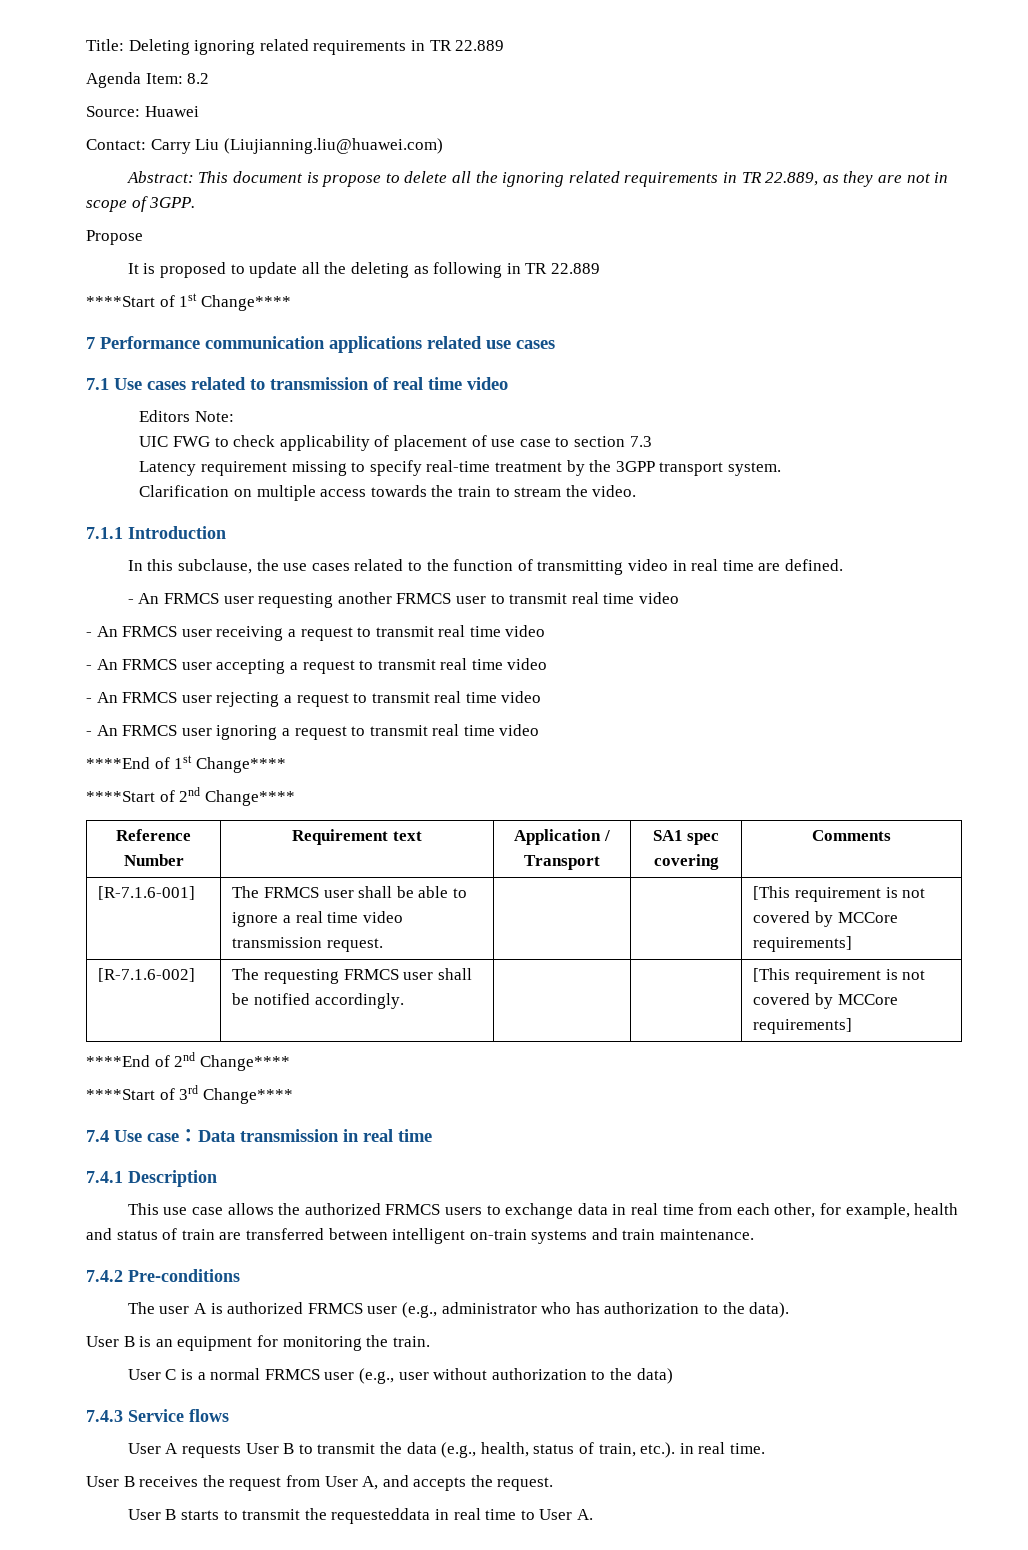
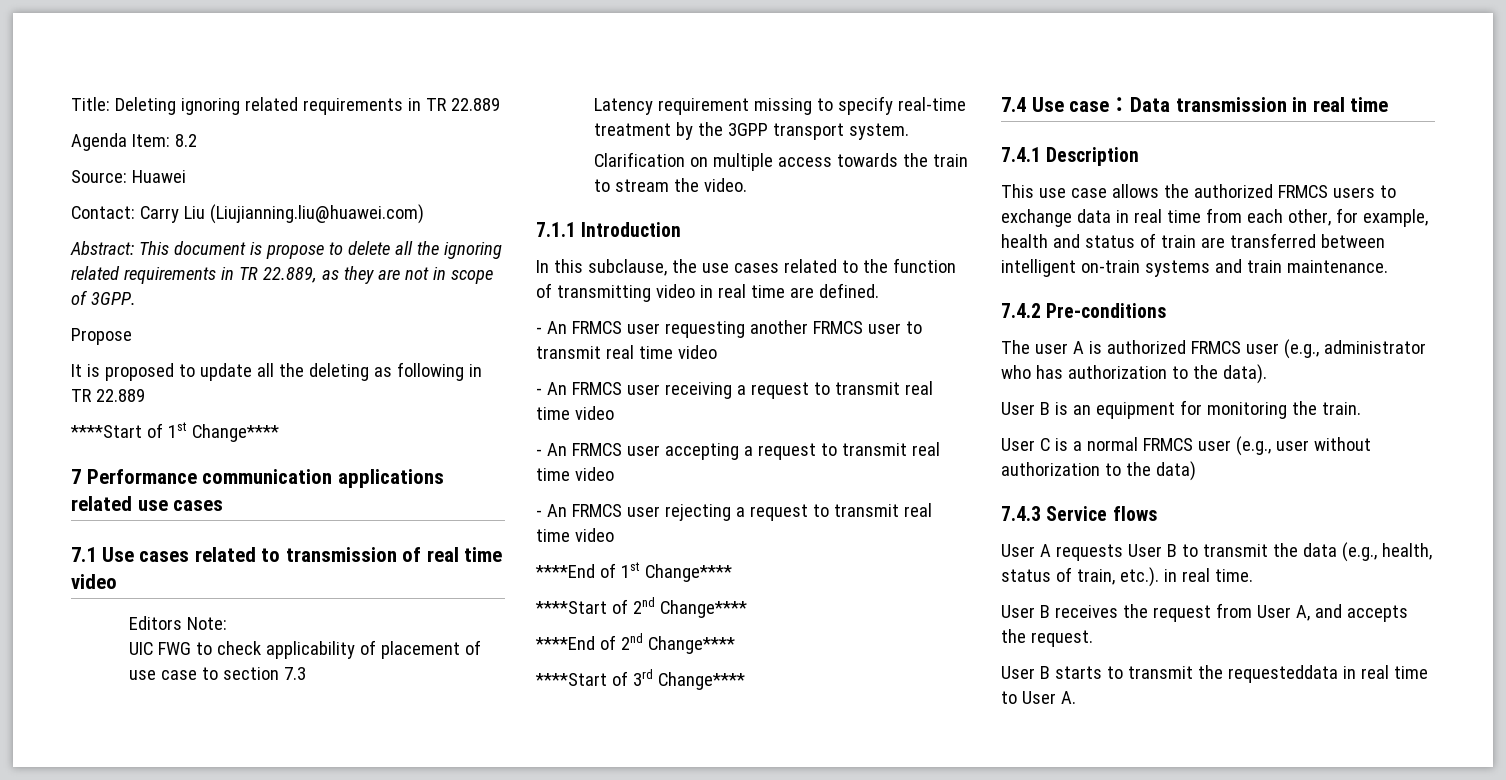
[86,724,540,740] // - An FRMCS user ignoring a request to transmit real time video -> (614, 535) none
[116,829,191,841] [123,854,184,866] [292,829,422,845] [514,829,610,845] [524,855,600,870] [652,830,720,845] [653,854,719,870] [812,830,891,841] [98,886,196,900] [232,886,467,898] [232,911,403,927] [232,937,383,952] [753,886,926,902] [753,911,898,927] [753,936,853,952] [98,968,196,982] [232,968,472,984] [232,993,404,1009] [753,968,926,984] [753,993,898,1009] [753,1018,853,1034] // Reference Number | Requirement text | Application / Transport | SA1 spec covering | Comments // [R-7.1.6-001] | The FRMCS user shall be able to ignore a real time video transmission request. | | | [This requirement is not covered by MCCore requirements] // [R-7.1.6-002] | The requesting FRMCS user shall be notified accordingly. | | | [This requirement is not covered by MCCore requirements] -> (747, 609) none

